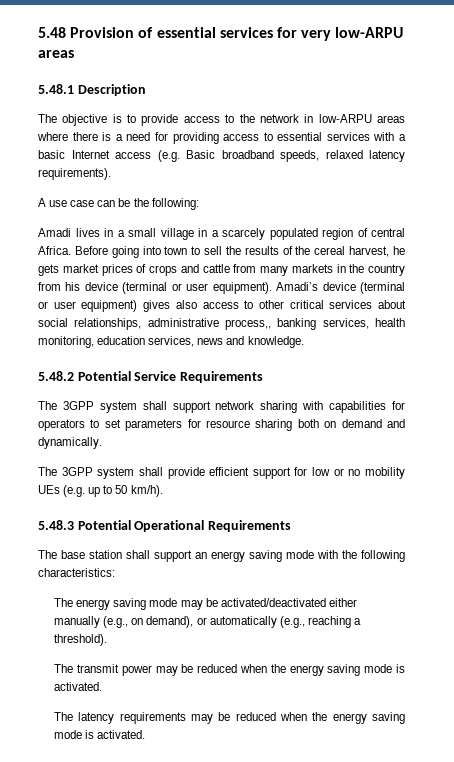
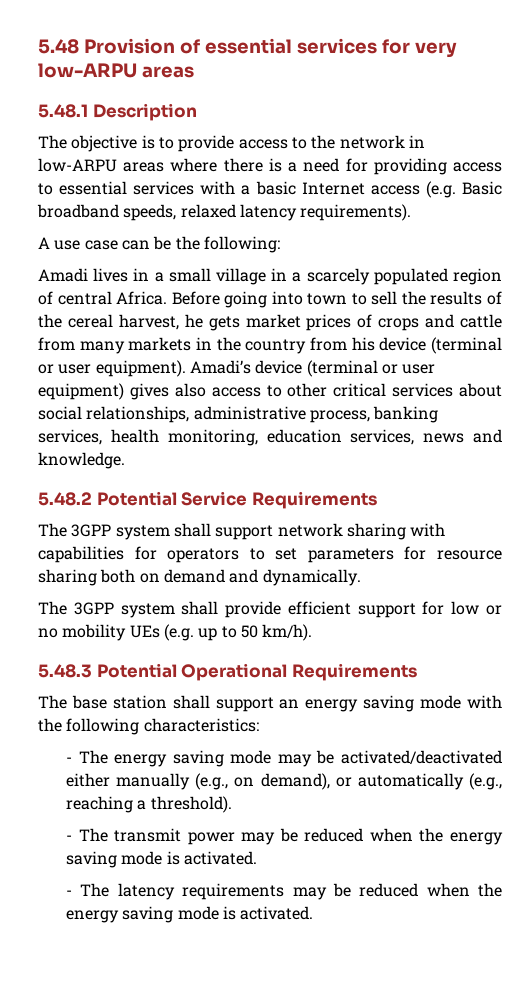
[225,319,271,330] process,, -> [309,410,370,423] process,
(115, 572) none -> [65,757,72,763] -
(108, 640) none -> [65,835,72,841] -
(103, 686) none -> [65,890,72,896] -

